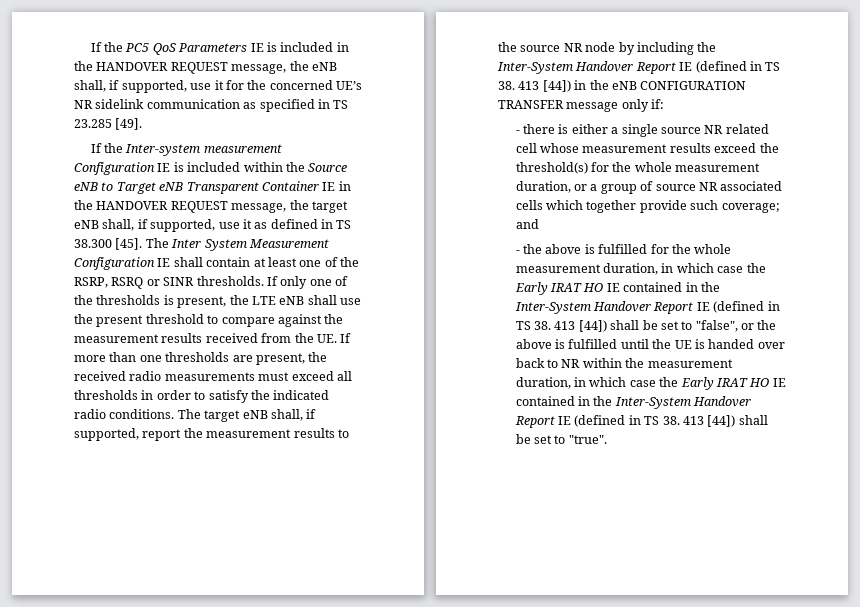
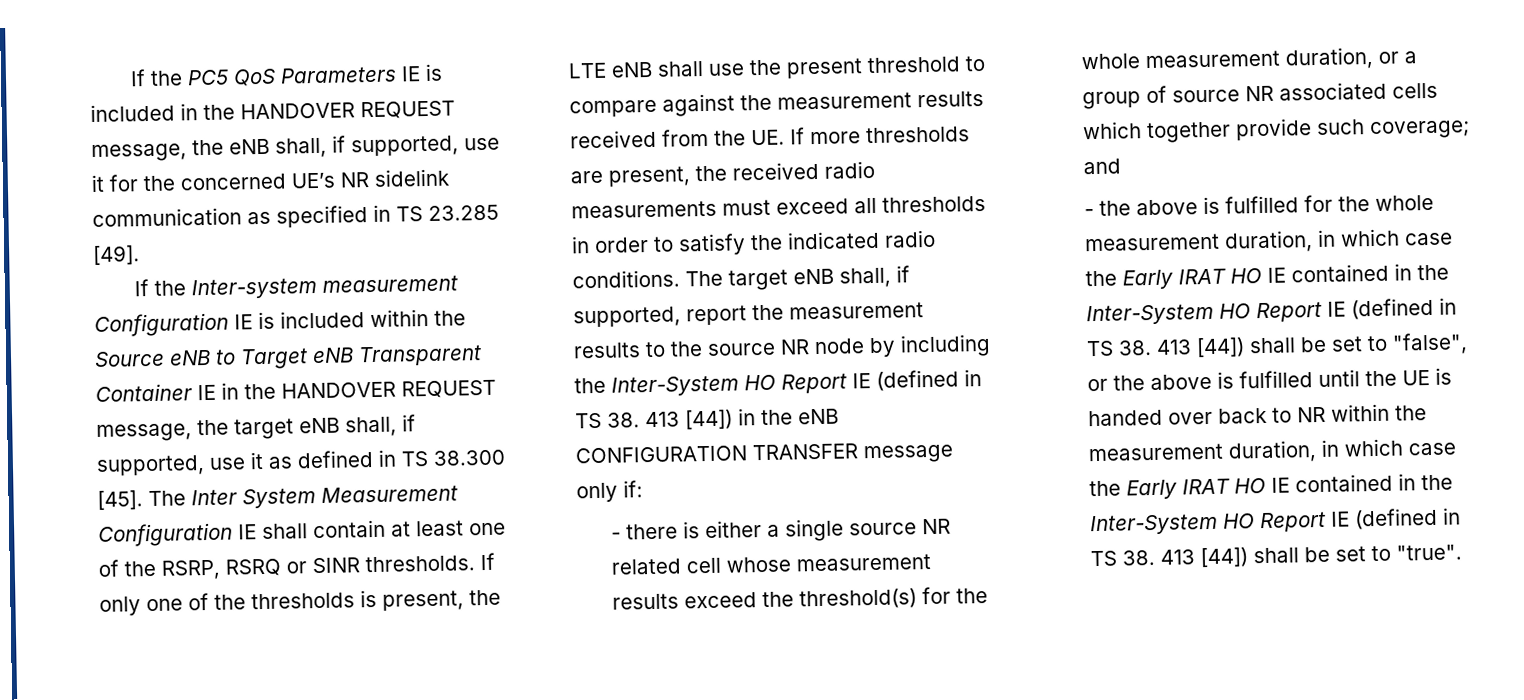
[109,352,162,362] than one -> (861, 138) none
[575,61,634,72] Handover -> [744,374,776,391] HO
[593,301,652,312] Handover -> [1218,303,1251,319] HO
[693,396,752,407] Handover -> [1222,513,1255,529] HO

